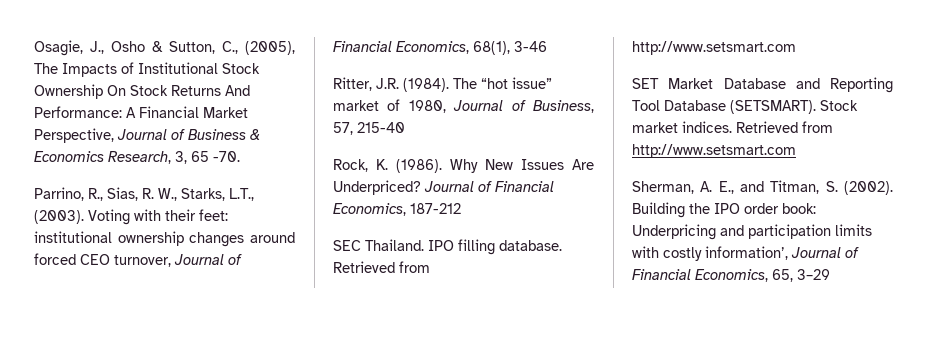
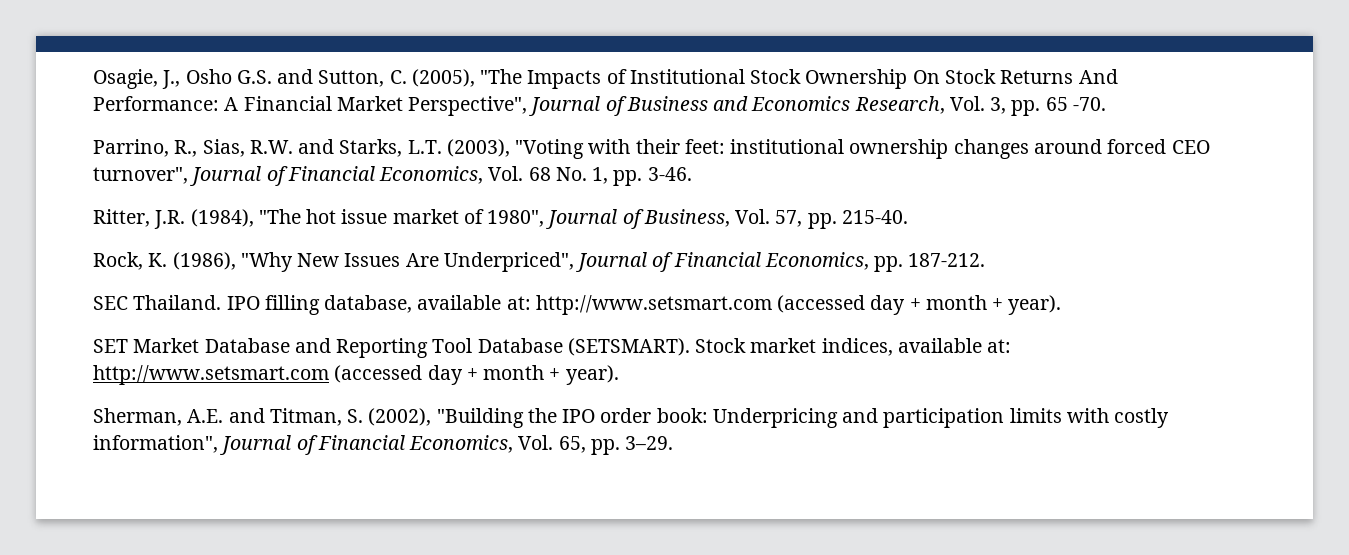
[151,41,295,55] [34,63,58,74] & Sutton, C., (2005), The -> [236,69,523,87] G.S. and Sutton, C. (2005), "The
[34,128,114,143] Perspective, -> [408,96,528,116] Perspective",
[250,129,260,140] & -> [713,96,749,111] and
[175,151,187,164] 3, -> [949,96,1041,116] Vol. 3, pp.
[142,188,254,201] [34,209,130,225] R. W., Starks, L.T., (2003). Voting -> [249,139,585,159] R.W. and Starks, L.T. (2003), "Voting
[114,254,242,267] [333,41,547,55] [333,77,552,92] turnover, Journal of Financial Economics, 68(1), 3-46 // Ritter, J.R. (1984). The “hot issue” -> [93,166,692,186] [93,209,388,229] turnover", Journal of Financial Economics, Vol. 68 No. 1, pp. 3-46. // Ritter, J.R. (1984), "The hot issue
[408,100,446,113] 1980, -> [487,210,545,227] 1980",
[333,122,405,135] 57, 215-40 -> [735,209,908,229] Vol. 57, pp. 215-40.
[396,159,478,173] (1986). Why -> [172,252,293,272] (1986), "Why
[333,180,554,195] [333,203,461,216] Underpriced? Journal of Financial Economics, 187-212 -> [443,252,986,272] Underpriced", Journal of Financial Economics, pp. 187-212.
[499,240,562,251] [333,261,430,273] [632,41,796,55] database. Retrieved from http://www.setsmart.com -> [324,295,1062,315] database, available at: http://www.setsmart.com (accessed day + month + year).
[682,121,833,133] [632,144,796,158] indices. Retrieved from http://www.setsmart.com -> [821,338,1012,356] [93,365,619,385] indices, available at: http://www.setsmart.com (accessed day + month + year).
[700,181,734,194] A. E., -> [187,409,224,423] A.E.
[844,181,893,195] [632,202,685,218] (2002). Building -> [368,408,524,428] (2002), "Building
[705,246,859,260] [632,269,830,282] information’, Journal of Financial Economics, 65, 3–29 -> [93,435,674,455] information", Journal of Financial Economics, Vol. 65, pp. 3–29.

